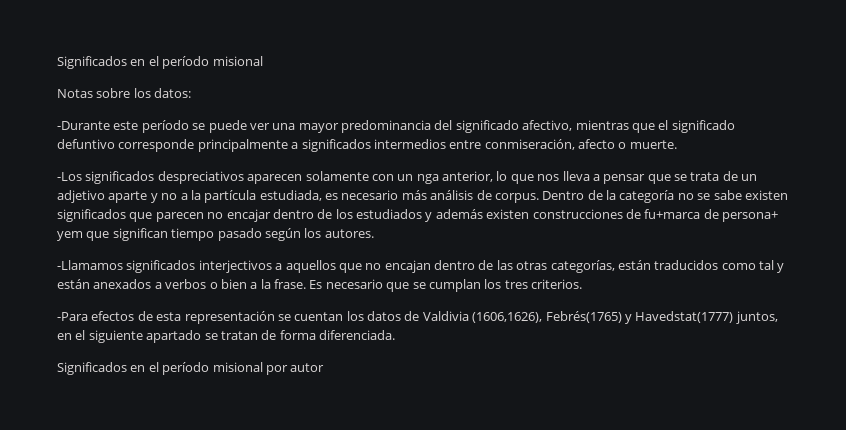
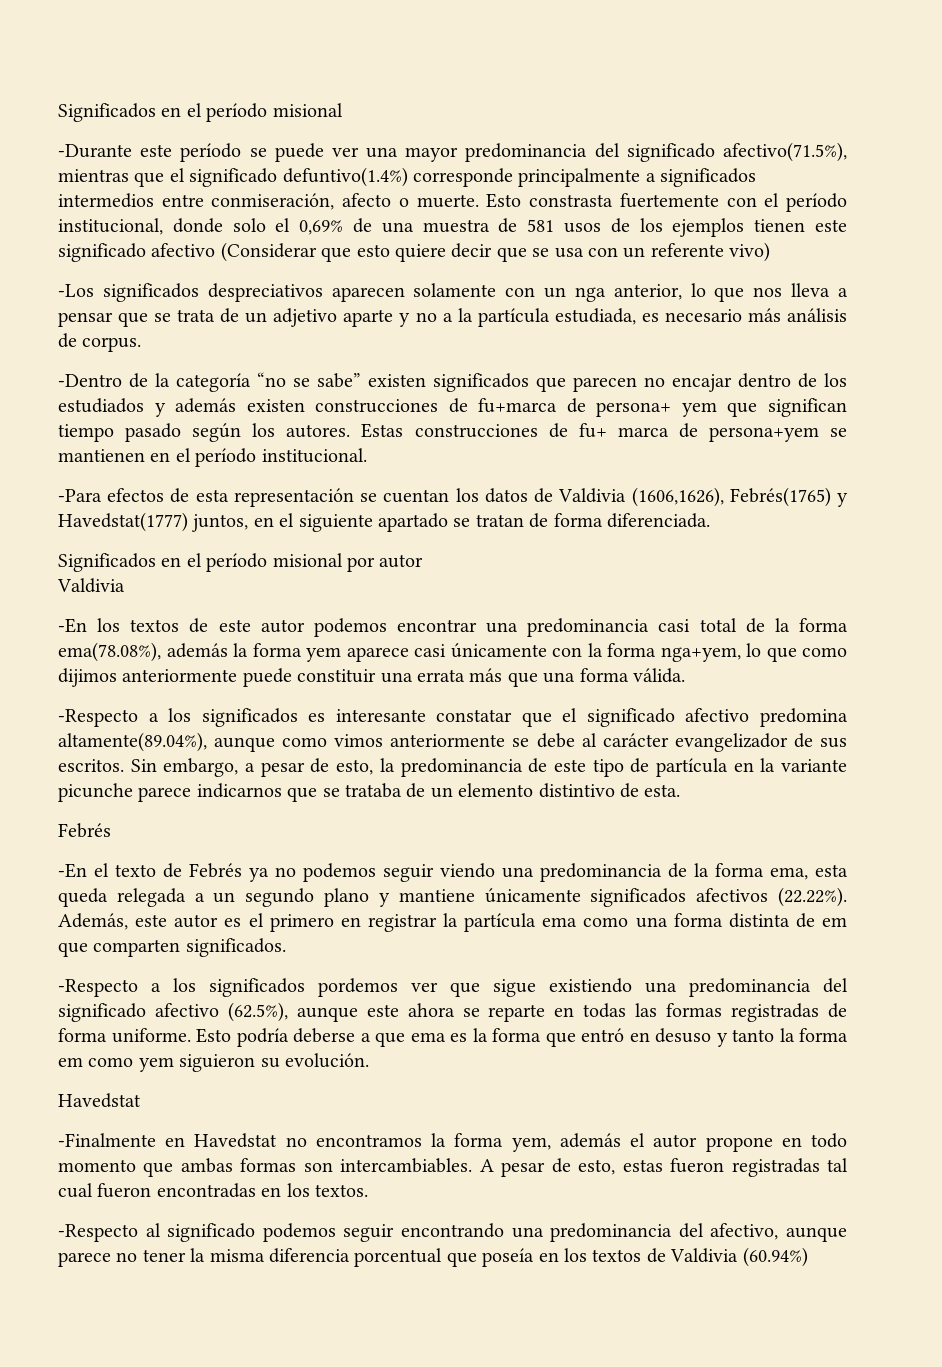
[57,56,263,69] [57,88,192,98] Significados en el período misional // Notas sobre los datos: -> [58,103,343,122] Significados en el período misional
[522,120,573,131] afectivo, -> [722,142,847,162] afectivo(71.5%),
[57,139,115,149] defuntivo -> [282,167,408,187] defuntivo(1.4%)
(677, 144) none -> [486,193,848,212] [58,218,847,237] [58,242,771,262] Esto constrasta fuertemente con el período institucional, donde solo el 0,69% de una muestra de 581 usos de los ejemplos tienen este significado afectivo (Considerar que esto quiere decir que se usa con un referente vivo)
[542,191,585,200] Dentro -> [58,374,122,387] // -Dentro
[677,190,742,200] no se sabe -> [257,372,361,388] “no se sabe”
[57,260,785,273] [57,279,582,292] // -Llamamos significados interjectivos a aquellos que no encajan dentro de las otras categorías, están traducidos como tal y están anexados a verbos o bien a la frase. Es necesario que se cumplan los tres criterios. -> [361,423,848,442] [58,448,367,467] Estas construcciones de fu+ marca de persona+yem se mantienen en el período institucional.
(325, 367) none -> [57,578,125,593] [58,618,848,637] [58,642,847,662] [58,668,685,687] [58,708,848,727] [58,732,848,752] [58,758,847,777] [58,783,681,802] [58,823,111,838] [58,863,848,882] [58,887,847,907] [58,913,847,932] [58,938,286,957] [58,978,848,997] [58,1002,847,1022] [58,1028,848,1047] [58,1053,369,1072] [58,1093,141,1108] [58,1133,848,1152] [58,1158,848,1177] [58,1183,368,1198] [58,1223,848,1242] [58,1247,808,1267] // Valdivia // -En los textos de este autor podemos encontrar una predominancia casi total de la forma ema(78.08%), además la forma yem aparece casi únicamente con la forma nga+yem, lo que como dijimos anteriormente puede constituir una errata más que una forma válida. // -Respecto a los significados es interesante constatar que el significado afectivo predomina altamente(89.04%), aunque como vimos anteriormente se debe al carácter evangelizador de sus escritos. Sin embargo, a pesar de esto, la predominancia de este tipo de partícula en la variante picunche parece indicarnos que se trataba de un elemento distintivo de esta. // Febrés // -En el texto de Febrés ya no podemos seguir viendo una predominancia de la forma ema, esta queda relegada a un segundo plano y mantiene únicamente significados afectivos (22.22%). Además, este autor es el primero en registrar la partícula ema como una forma distinta de em que comparten significados. // -Respecto a los significados pordemos ver que sigue existiendo una predominancia del significado afectivo (62.5%), aunque este ahora se reparte en todas las formas registradas de forma uniforme. Esto podría deberse a que ema es la forma que entró en desuso y tanto la forma em como yem siguieron su evolución. // Havedstat // -Finalmente en Havedstat no encontramos la forma yem, además el autor propone en todo momento que ambas formas son intercambiables. A pesar de esto, estas fueron registradas tal cual fueron encontradas en los textos. // -Respecto al significado podemos seguir encontrando una predominancia del afectivo, aunque parece no tener la misma diferencia porcentual que poseía en los textos de Valdivia (60.94%)

